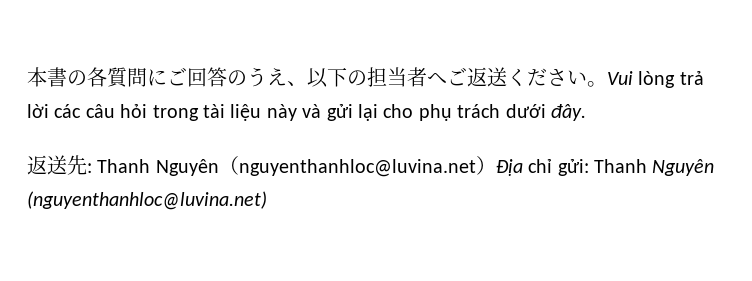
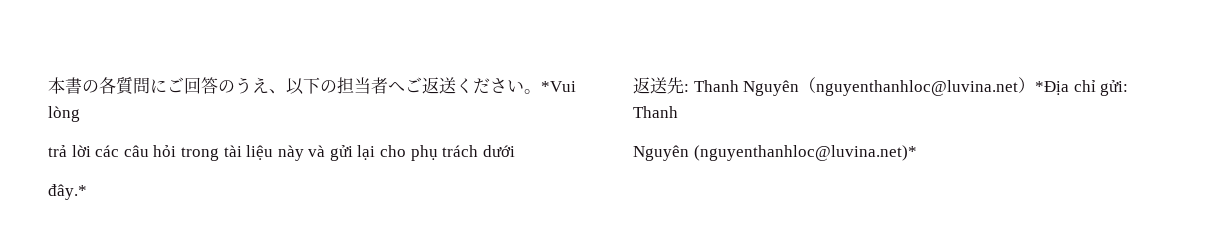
[607,71,633,85] Vui -> [541,81,576,92] *Vui
(676, 79) none -> (80, 114) //
[550,104,586,121] đây. -> [48,184,87,200] // đây.*
[495,159,523,176] Địa -> [1035,81,1070,95] *Địa
[652,159,715,176] [27,191,267,210] Nguyên (nguyenthanhloc@luvina.net) -> [633,145,917,161] // Nguyên (nguyenthanhloc@luvina.net)*

